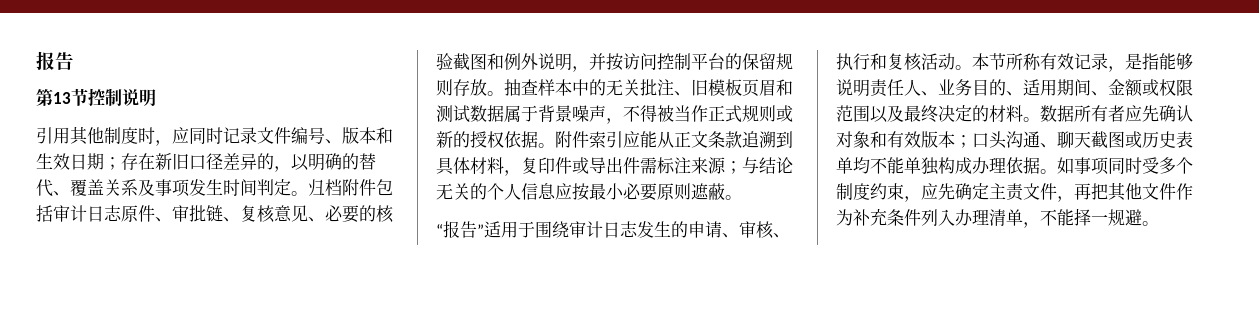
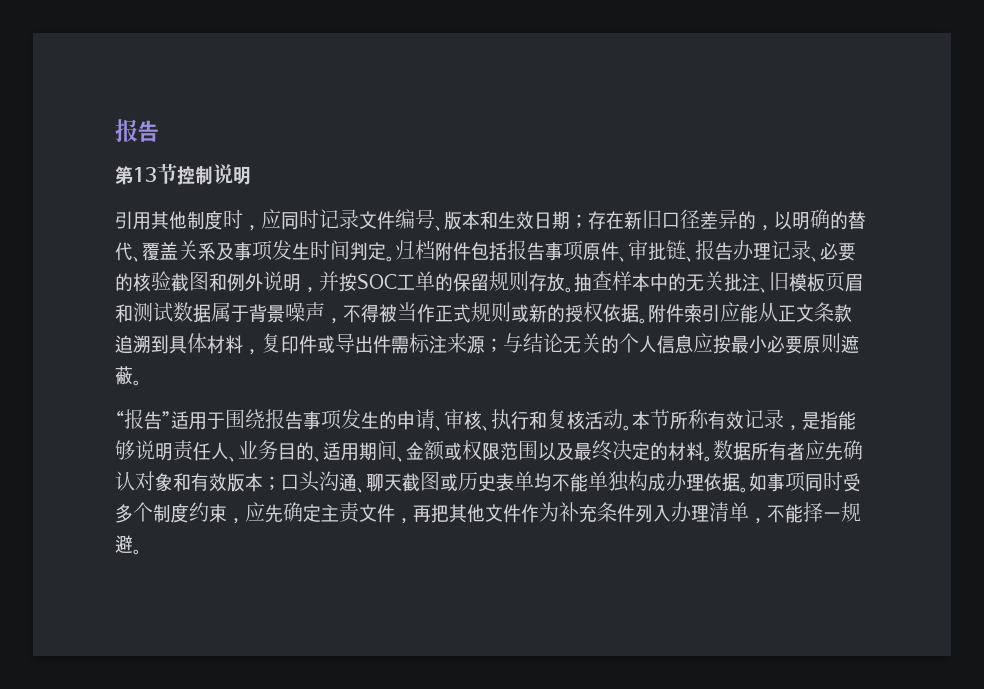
[53,205,122,222] 审计日志 -> [507,240,584,261] 报告事项
[240,205,308,223] 复核意见 -> [695,240,811,261] 报告办理记录
[623,53,725,70] 访问控制平台 -> [357,271,435,291] SOC工单
[569,221,638,238] 审计日志 -> [265,409,342,430] 报告事项

